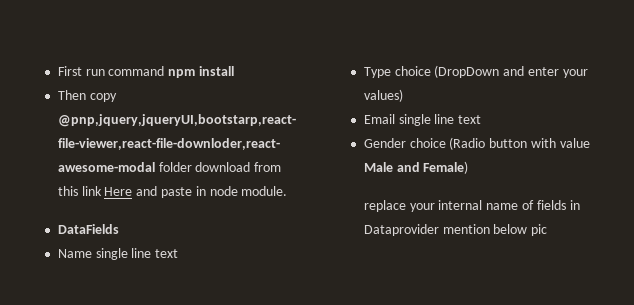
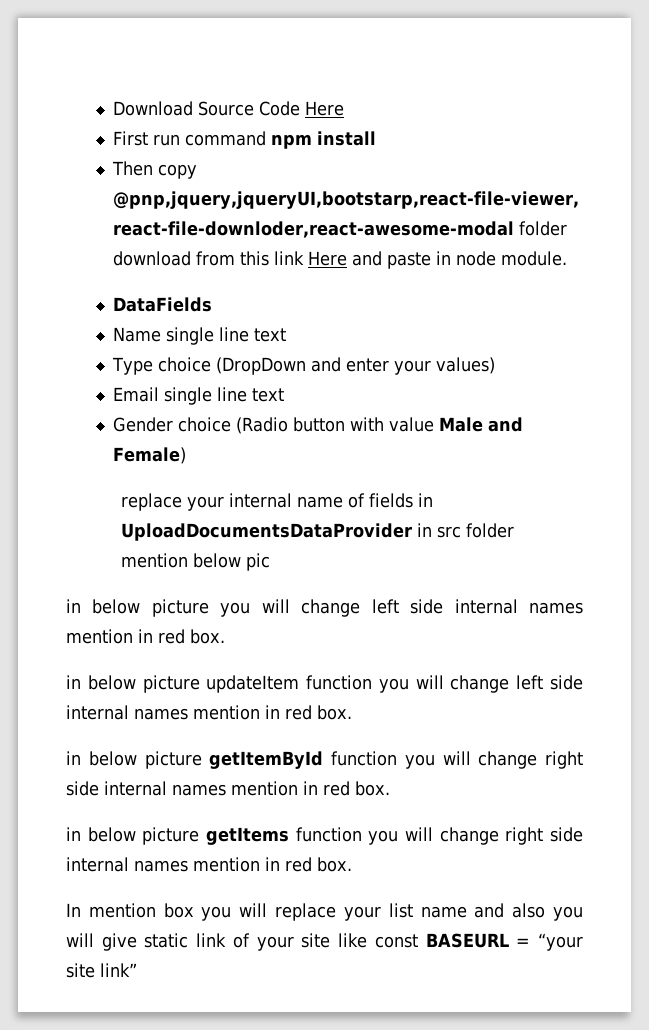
(57, 71) none -> [113,101,345,116] Download Source Code Here //
[363,224,439,236] Dataprovider -> [121,523,515,541] UploadDocumentsDataProvider in src folder
(548, 230) none -> [66,599,584,617] [66,629,225,644] [66,675,583,693] [66,705,352,720] [66,751,583,769] [66,781,390,796] [66,827,583,845] [66,857,352,872] [66,903,583,921] [66,933,583,951] [66,963,137,978] // in below picture you will change left side internal names mention in red box. // in below picture updateItem function you will change left side internal names mention in red box. // in below picture getItemById function you will change right side internal names mention in red box. // in below picture getItems function you will change right side internal names mention in red box. // In mention box you will replace your list name and also you will give static link of your site like const BASEURL = “your site link”

